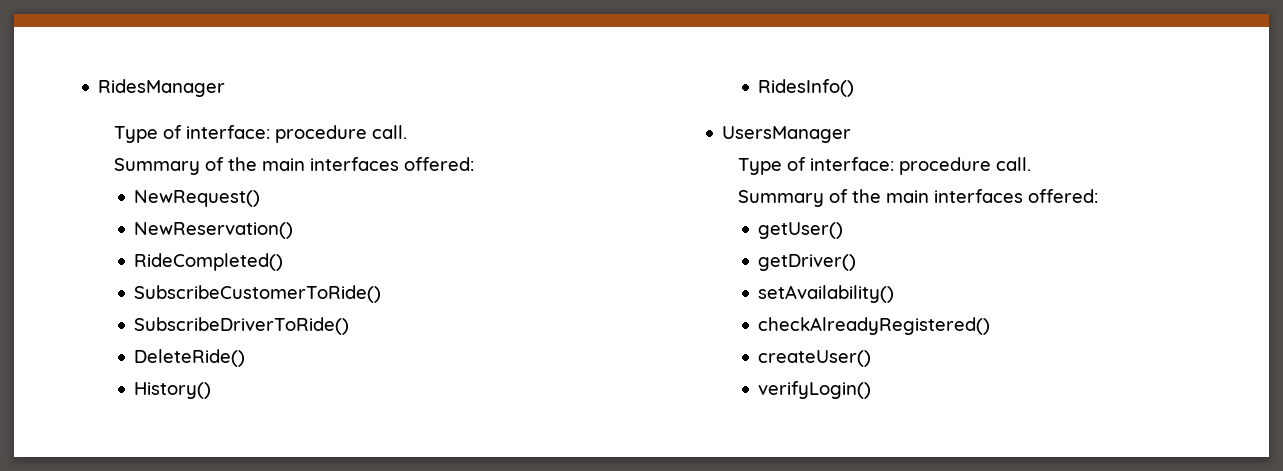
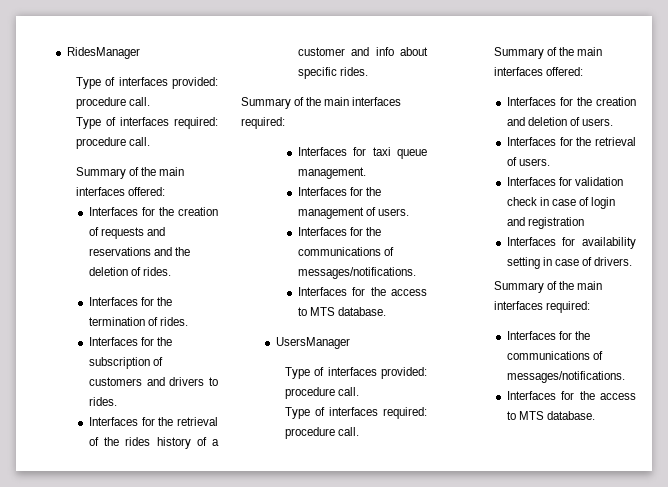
[185,125,407,143] [113,157,474,175] [134,190,261,207] [134,222,294,239] [134,253,284,271] [134,285,382,303] [134,317,350,335] [134,349,246,367] [134,382,212,399] [758,79,855,97] [722,126,852,143] [737,157,1031,175] [737,189,1098,207] [758,222,844,239] [758,254,857,271] [758,285,895,303] [758,317,991,335] [758,350,872,367] [758,381,872,399] interface: procedure call. // Summary of the main interfaces offered: // NewRequest() // NewReservation() // RideCompleted() // SubscribeCustomerToRide() // SubscribeDriverToRide() // DeleteRide() // History() // RidesInfo() // UsersManager // Type of interface: procedure call. // Summary of the main interfaces offered: // getUser() // getDriver() // setAvailability() // checkAlreadyRegistered() // createUser() // verifyLogin() -> [118,77,219,89] [76,97,151,109] [76,117,218,129] [76,137,151,149] [76,167,185,179] [76,187,166,196] [88,207,218,216] [88,227,166,239] [88,247,191,256] [88,267,172,276] [88,297,173,306] [88,317,189,326] [88,337,173,346] [88,357,163,369] [88,377,218,386] [88,397,117,406] [88,417,218,426] [88,437,219,449] [297,47,428,56] [297,67,368,79] [241,97,402,109] [241,117,285,129] [297,147,427,159] [297,167,366,179] [297,187,382,196] [297,207,410,219] [297,227,382,236] [297,247,394,256] [297,267,416,279] [297,287,427,296] [297,307,387,316] [275,337,350,349] [285,367,427,379] [285,387,360,399] [285,407,427,419] [285,427,360,439] [494,47,603,59] [494,67,584,76] [506,97,636,106] [506,117,614,126] [506,137,636,146] [506,157,550,166] [506,177,624,186] [506,197,616,209] [506,217,584,229] [506,237,636,249] [506,257,633,269] [494,281,603,293] [494,301,591,313] [506,331,591,340] [506,351,603,360] [506,371,625,383] [506,391,636,400] [506,411,596,420] interfaces provided: procedure call. // Type of interfaces required: procedure call. // Summary of the main interfaces offered: // Interfaces for the creation of requests and reservations and the deletion of rides. // Interfaces for the termination of rides. // Interfaces for the subscription of customers and drivers to rides. // Interfaces for the retrieval of the rides history of a customer and info about specific rides. // Summary of the main interfaces required: // Interfaces for taxi queue management. // Interfaces for the management of users. // Interfaces for the communications of messages/notifications. // Interfaces for the access to MTS database. // UsersManager // Type of interfaces provided: procedure call. // Type of interfaces required: procedure call. // Summary of the main interfaces offered: // Interfaces for the creation and deletion of users. // Interfaces for the retrieval of users. // Interfaces for validation check in case of login and registration // Interfaces for availability setting in case of drivers. // Summary of the main interfaces required: // Interfaces for the communications of messages/notifications. // Interfaces for the access to MTS database.

